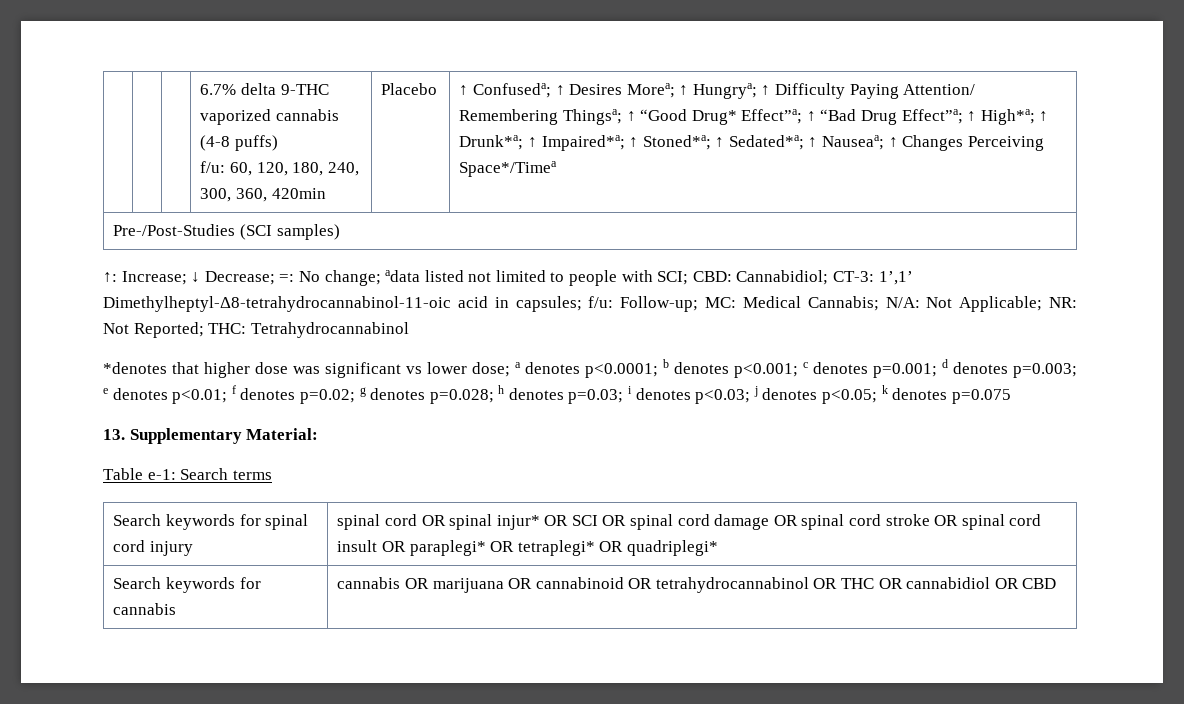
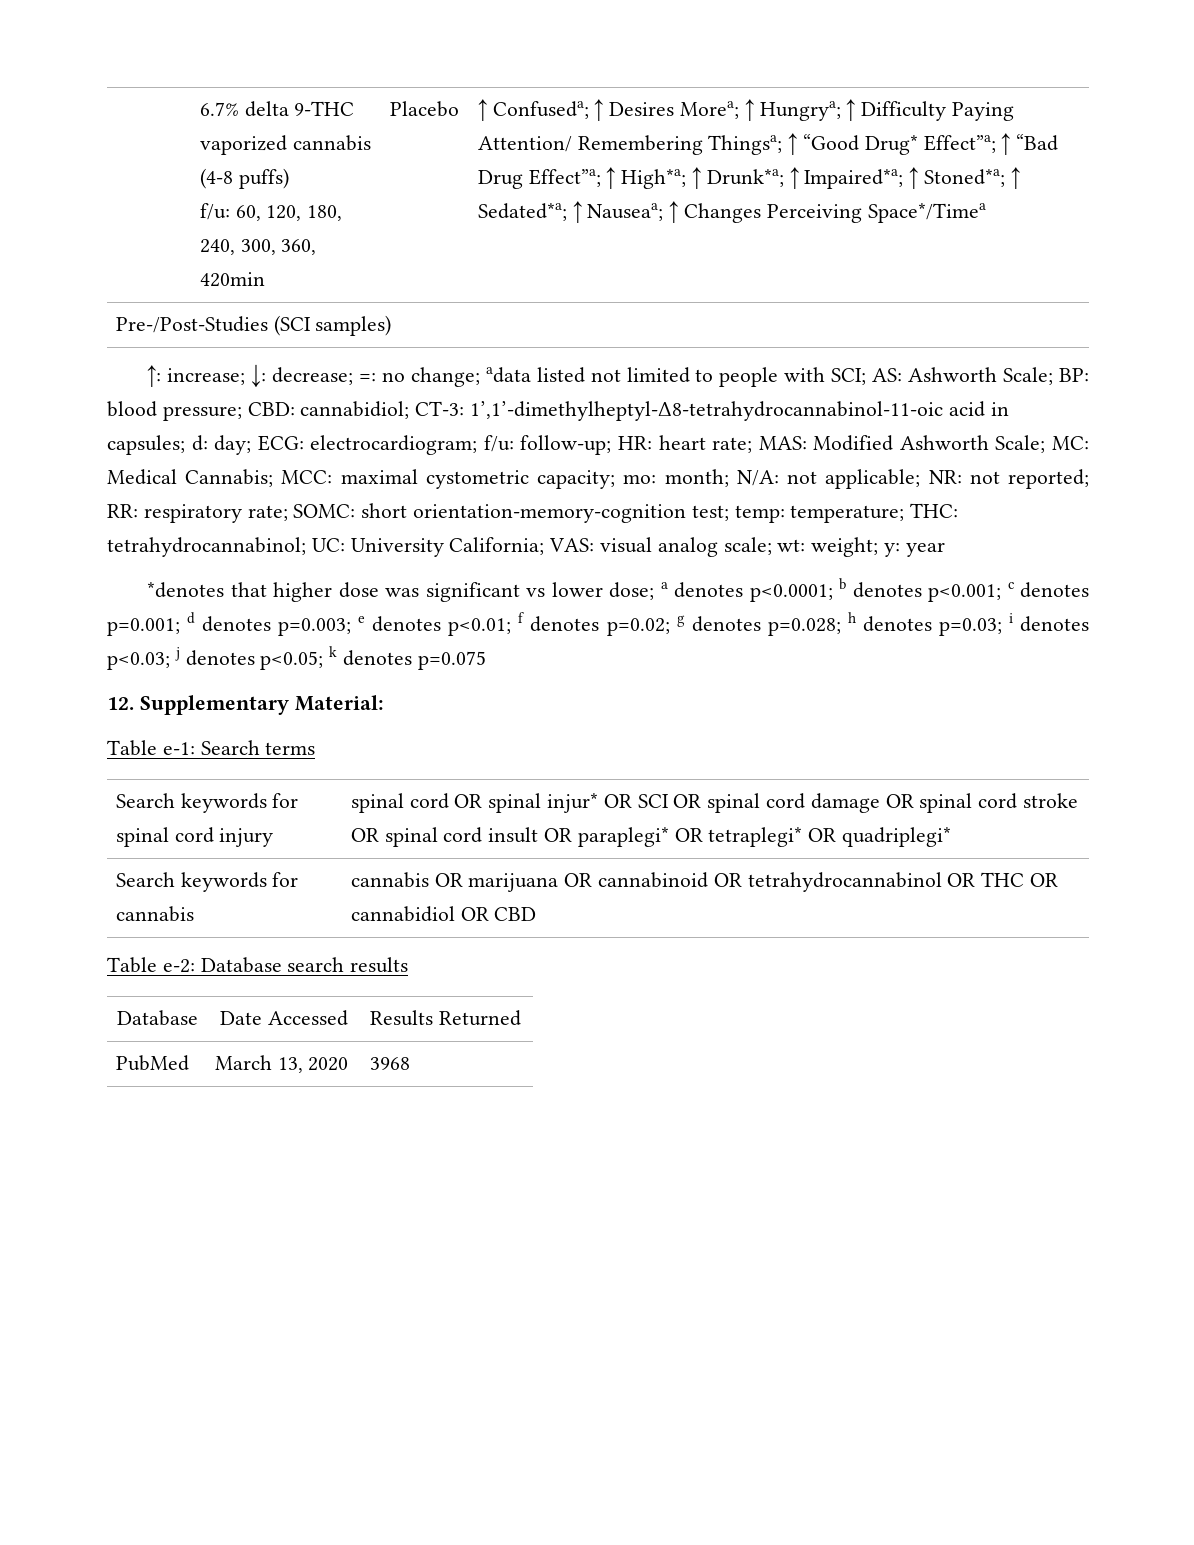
[121,271,320,285] Increase; ↓ Decrease; =: No -> [167,364,405,387] increase; ↓: decrease; =: no
[692,270,913,285] [103,296,1078,312] [103,322,409,338] CBD: Cannabidiol; CT-3: 1’,1’ Dimethylheptyl-Δ8-tetrahydrocannabinol-11-oic acid in capsules; f/u: Follow-up; MC: Medical Cannabis; N/A: Not Applicable; NR: Not Reported; THC: Tetrahydrocannabinol -> [872,367,1089,385] [107,401,1009,421] [107,435,1089,455] [107,469,1090,489] [107,503,959,523] [107,537,945,557] AS: Ashworth Scale; BP: blood pressure; CBD: cannabidiol; CT-3: 1’,1’-dimethylheptyl-Δ8-tetrahydrocannabinol-11-oic acid in capsules; d: day; ECG: electrocardiogram; f/u: follow-up; HR: heart rate; MAS: Modified Ashworth Scale; MC: Medical Cannabis; MCC: maximal cystometric capacity; mo: month; N/A: not applicable; NR: not reported; RR: respiratory rate; SOMC: short orientation-memory-cognition test; temp: temperature; THC: tetrahydrocannabinol; UC: University California; VAS: visual analog scale; wt: weight; y: year
[103,429,125,440] 13. -> [107,697,134,710] 12.
(1057, 583) none -> [107,957,409,973] [116,1010,198,1026] [220,1010,348,1026] [369,1010,521,1026] [115,1055,189,1071] [214,1055,349,1073] [369,1057,410,1070] // Table e-2: Database search results // Database | Date Accessed | Results Returned // PubMed | March 13, 2020 | 3968

